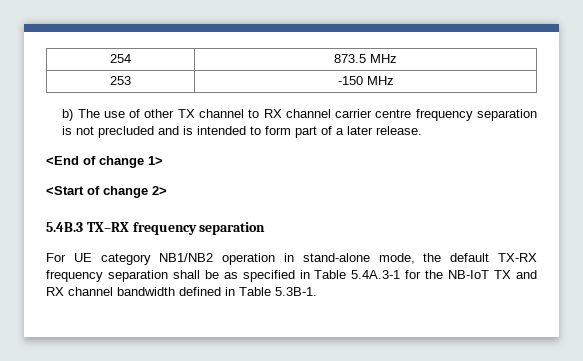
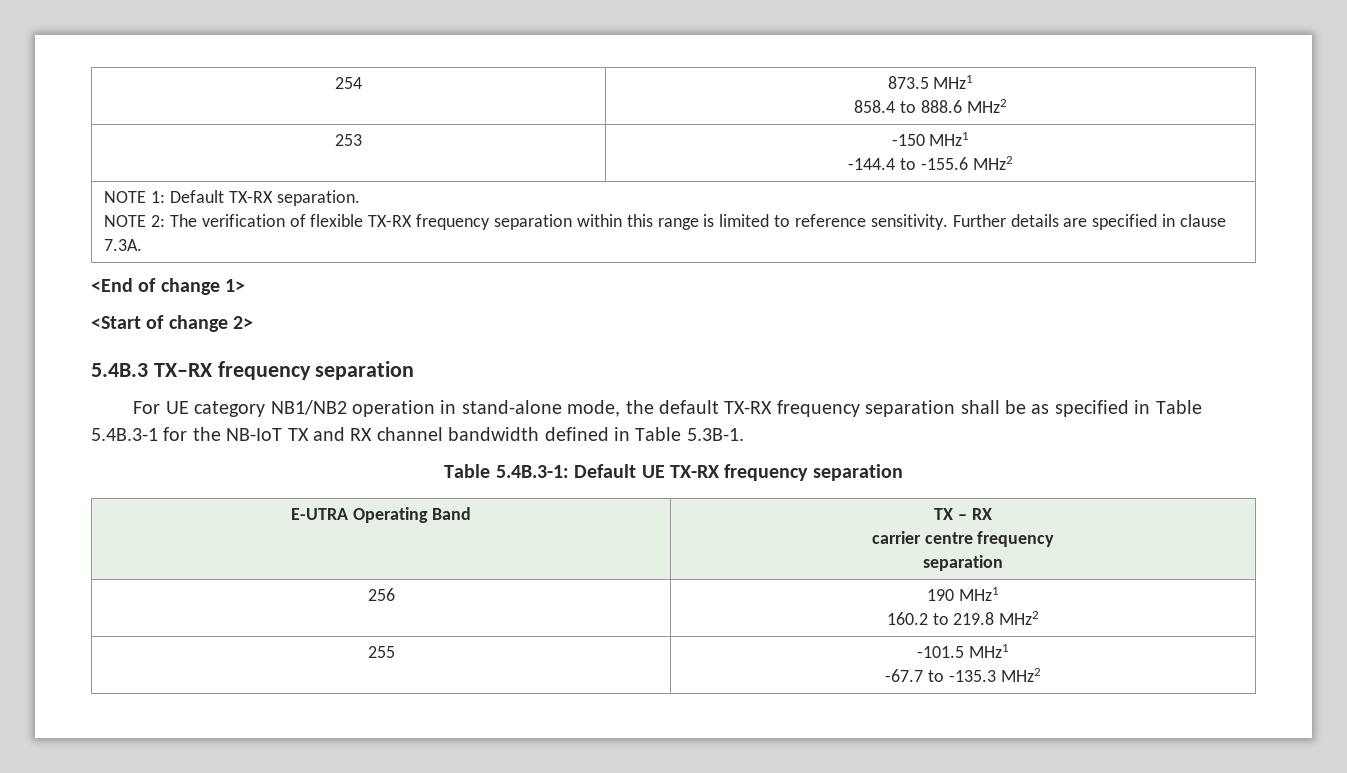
[370,54,397,63] [110,76,131,85] [337,76,394,85] [62,109,538,121] [62,126,423,138] MHz // 253 | -150 MHz // b) The use of other TX channel to RX channel carrier centre frequency separation is not precluded and is intended to form part of a later release. -> [933,75,974,89] [854,99,1007,113] [335,134,362,146] [891,132,970,146] [848,156,1013,170] [104,190,360,206] [104,214,1227,230] [104,239,143,251] MHz1 // 858.4 to 888.6 MHz2 // 253 | -150 MHz1 // -144.4 to -155.6 MHz2 // NOTE 1: Default TX-RX separation. // NOTE 2: The verification of flexible TX-RX frequency separation within this range is limited to reference sensitivity. Further details are specified in clause 7.3A.
[351,270,401,279] 5.4A.3-1 -> [91,428,158,441] 5.4B.3-1
(317, 291) none -> [444,464,903,481] [290,507,472,523] [934,508,992,520] [871,531,1055,547] [923,555,1003,571] [367,588,395,601] [927,587,999,601] [886,611,1040,625] [367,646,395,658] [917,644,1009,658] [885,668,1041,682] // Table 5.4B.3-1: Default UE TX-RX frequency separation // E-UTRA Operating Band | TX – RX // carrier centre frequency // separation // 256 | 190 MHz1 // 160.2 to 219.8 MHz2 // 255 | -101.5 MHz1 // -67.7 to -135.3 MHz2

